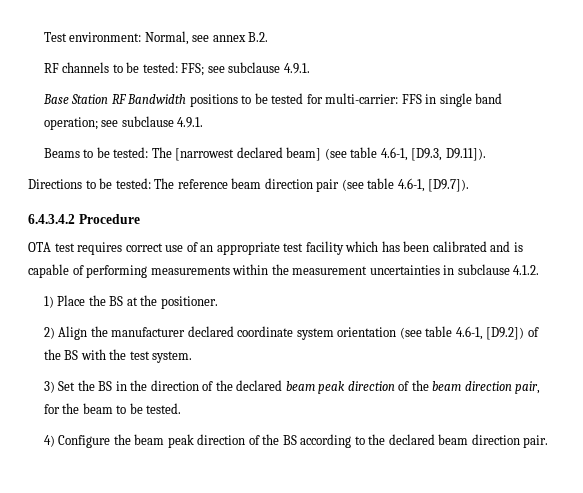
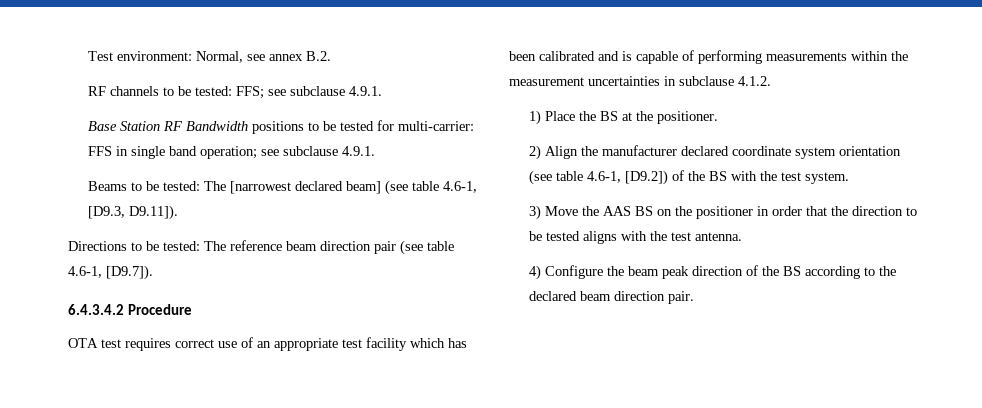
[58,380,541,394] [43,403,182,414] Set the BS in the direction of the declared beam peak direction of the beam direction pair, for the beam to be tested. -> [545,206,918,219] [529,231,743,244] Move the AAS BS on the positioner in order that the direction to be tested aligns with the test antenna.

